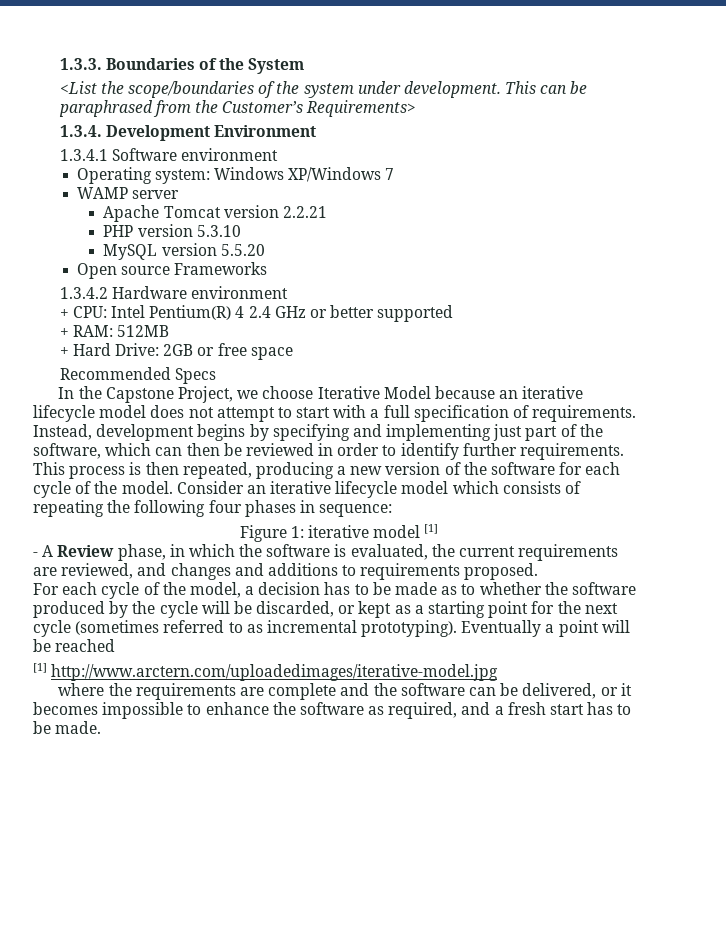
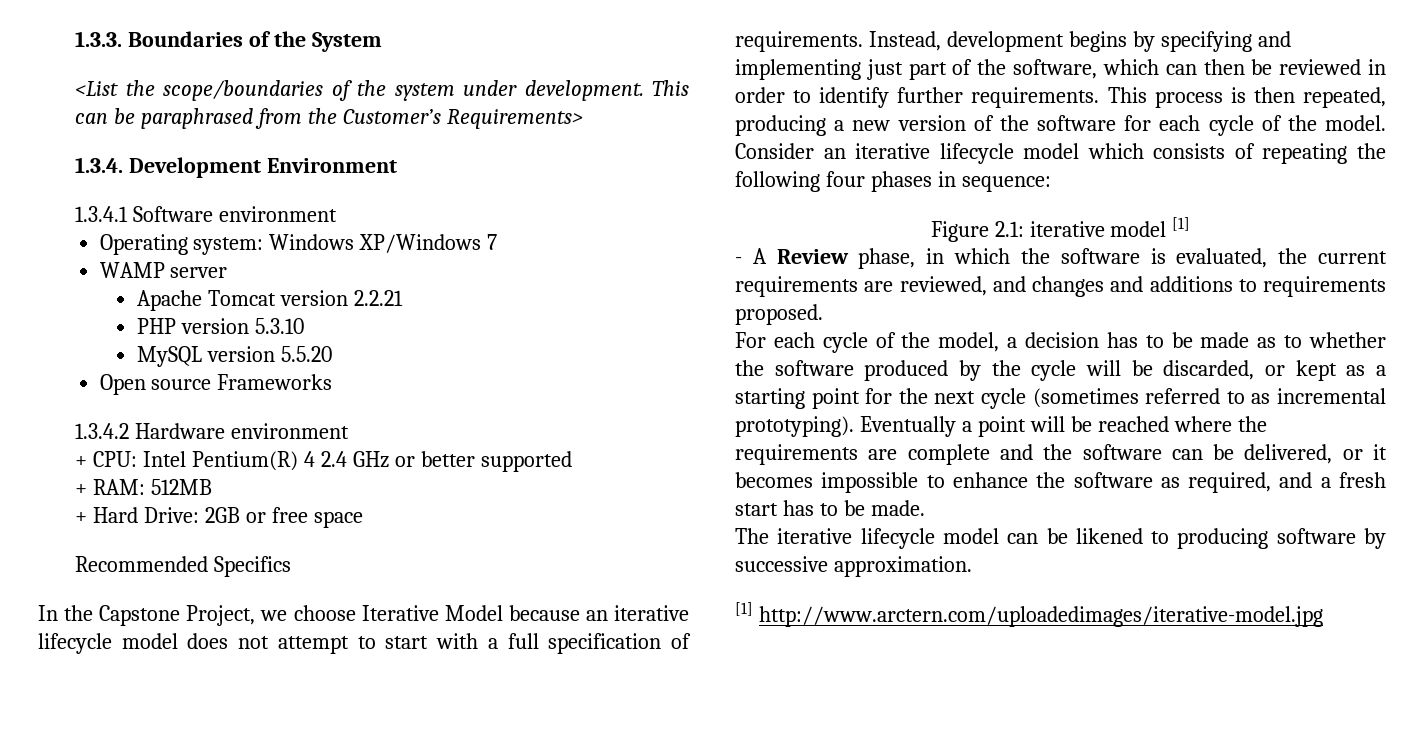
[174,368,216,384] Specs -> [214,556,292,577] Specifics
[290,526,304,538] 1: -> [994,221,1024,237] 2.1:
[33,663,499,681] // [1] http://www.arctern.com/uploadedimages/iterative-model.jpg // -> (1169, 424) none
(102, 727) none -> [735,528,1386,549] [735,556,972,577] [735,602,1323,627] // The iterative lifecycle model can be likened to producing software by successive approximation. // [1] http://www.arctern.com/uploadedimages/iterative-model.jpg

